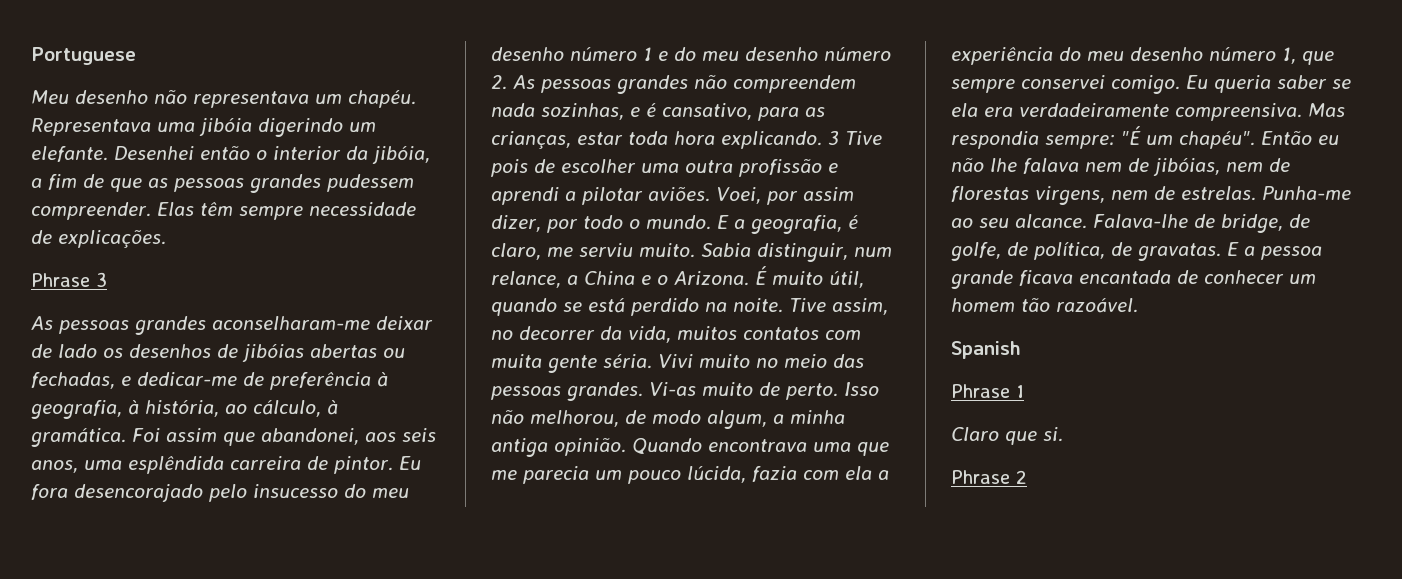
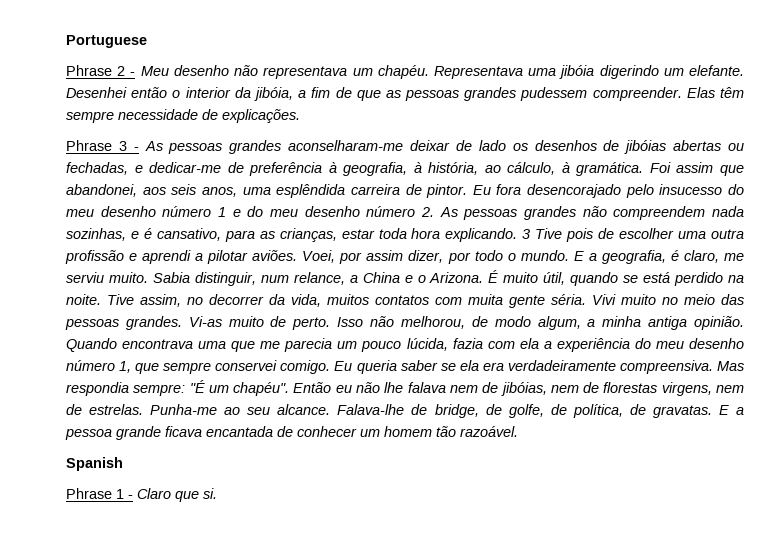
(136, 56) none -> [66,65,136,76] Phrase 2 -
(107, 279) // -> [133,147,139,151] -
(1024, 391) // -> [128,495,133,499] -
[951,470,1027,484] // Phrase 2 -> (217, 493) none

